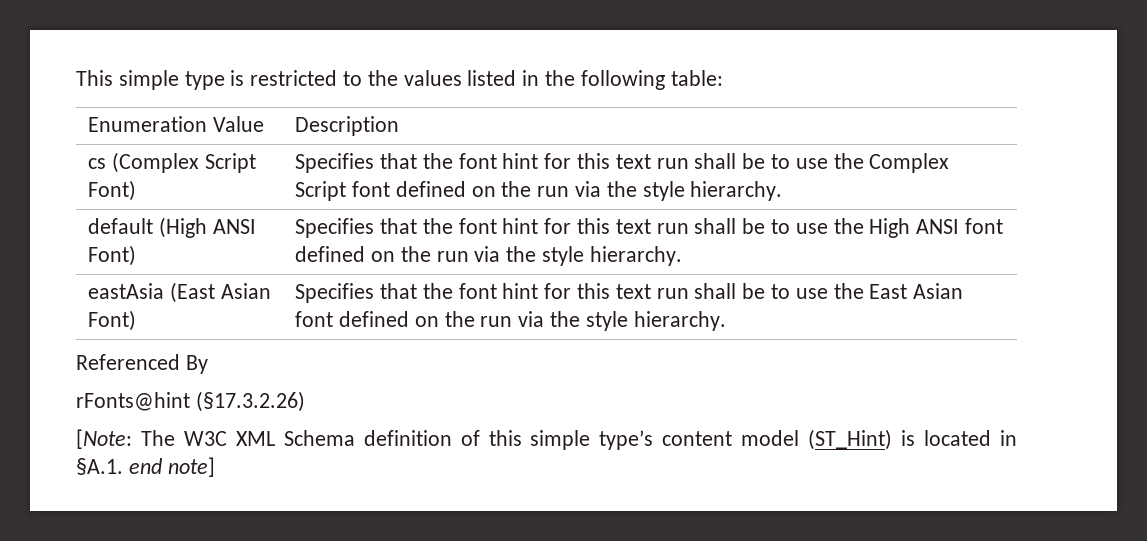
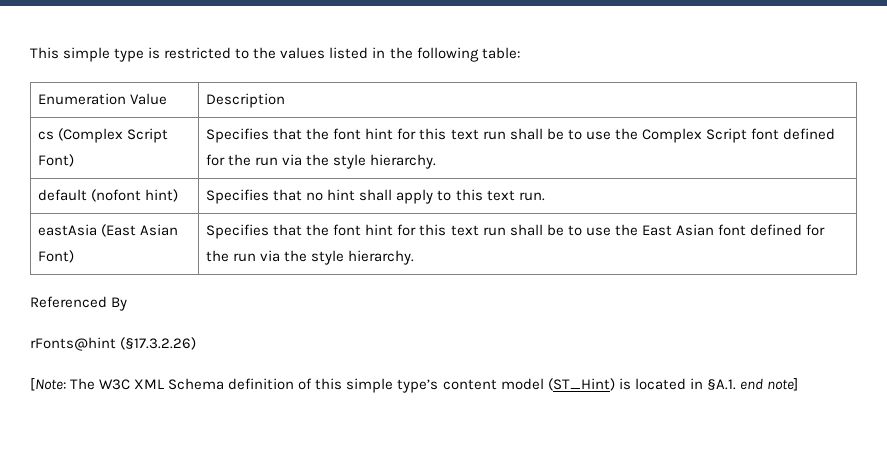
[471,186,496,197] on -> [206,154,226,166] for
[159,217,256,238] [88,245,137,266] [295,218,1004,238] [295,246,682,266] (High ANSI Font) | Specifies that the font hint for this text run shall be to use the High ANSI font defined on the run via the style hierarchy. -> [91,189,179,202] [206,189,545,204] (nofont hint) | Specifies that no hint shall apply to this text run.
[414,316,439,327] on -> [806,224,826,236] for

